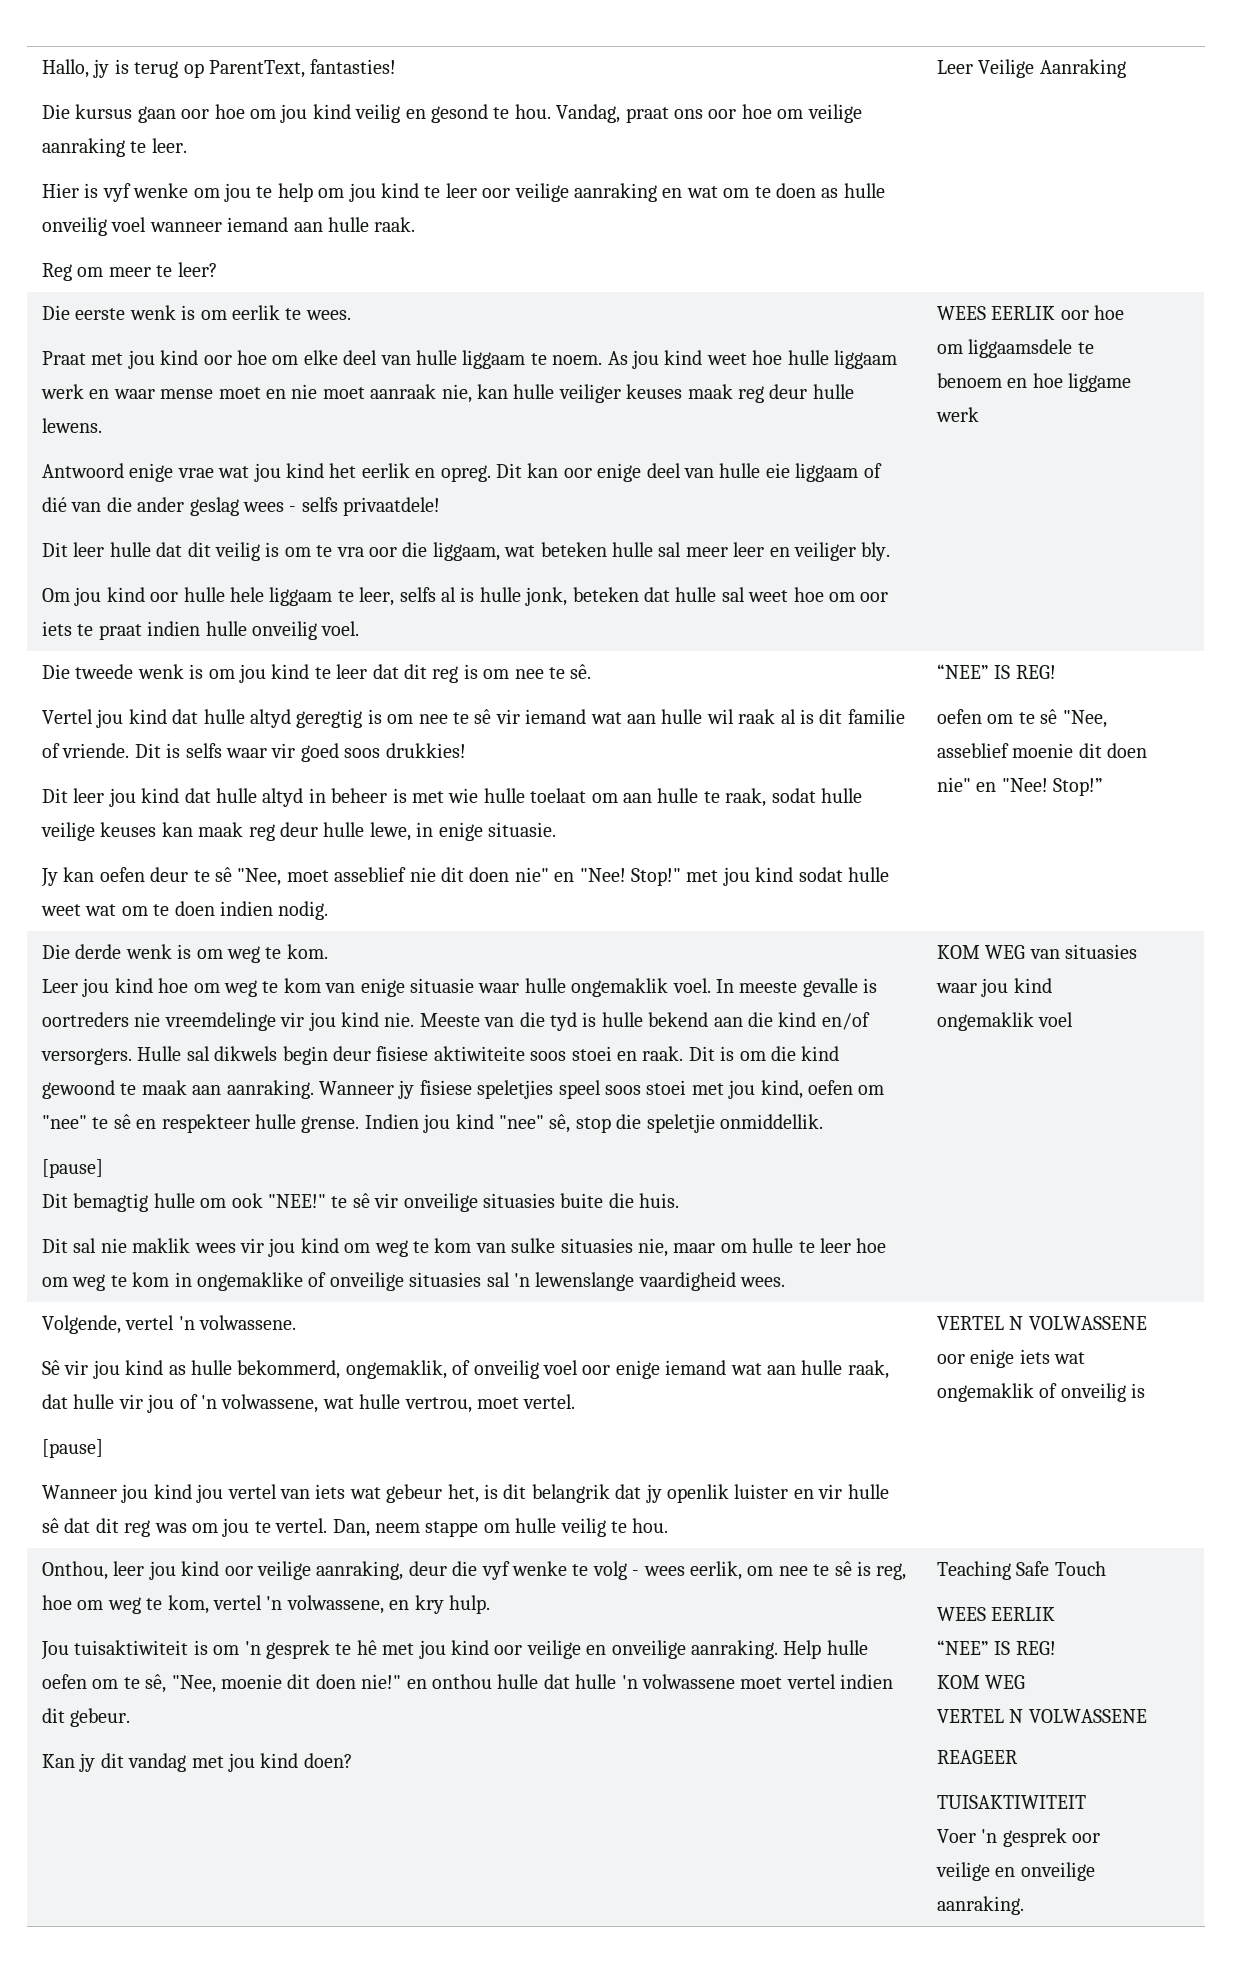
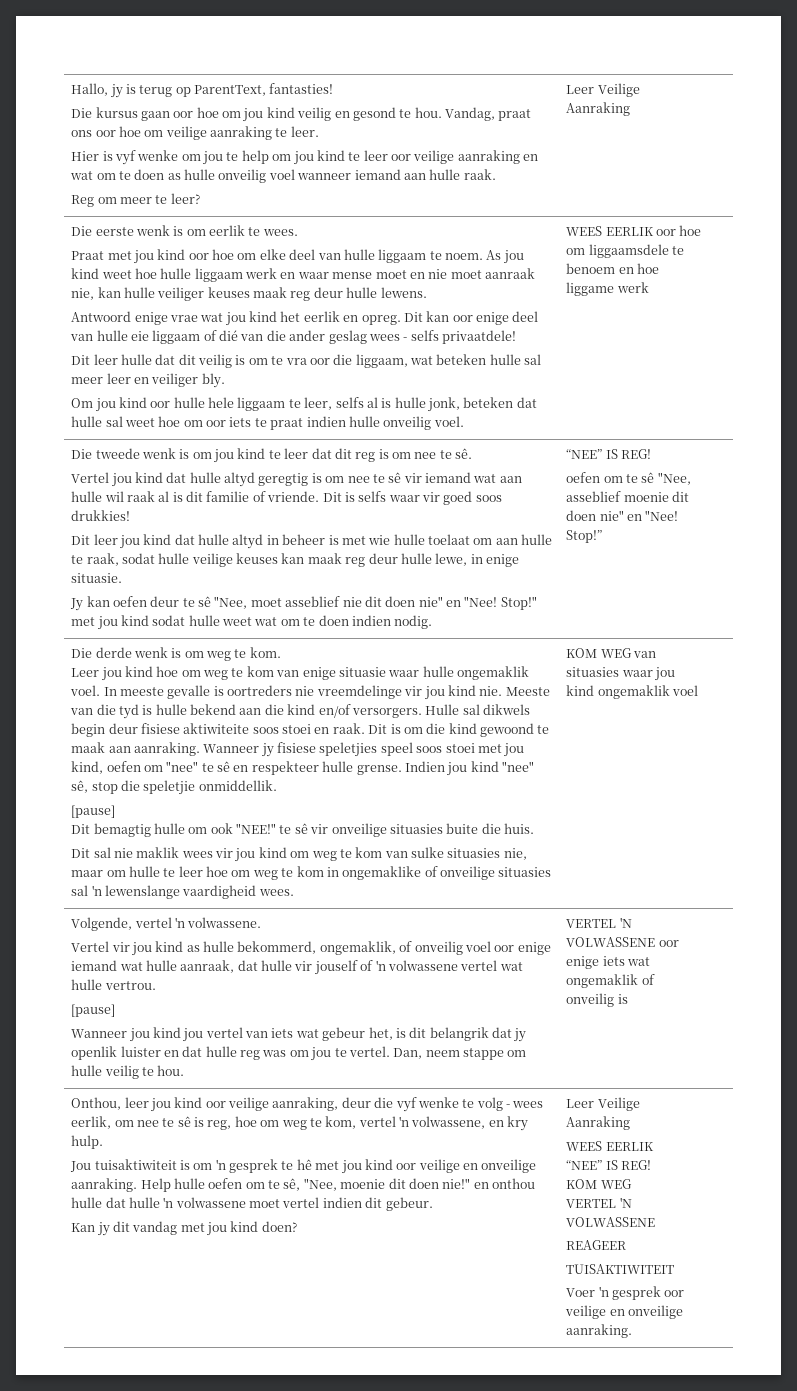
[42,1360,61,1375] Sê -> [71,941,110,952] Vertel
[767,1360,889,1379] aan hulle raak, -> [145,960,235,973] hulle aanraak,
[147,1394,175,1413] jou -> [314,960,358,975] jouself
[221,1394,576,1413] volwassene, wat hulle vertrou, moet vertel. -> [387,960,523,971] [71,979,156,990] volwassene vertel wat hulle vertrou.
[818,1484,889,1499] [42,1518,119,1533] vir hulle sê dat dit -> [182,1046,237,1057] dat hulle
[1009,1316,1024,1330] N -> [619,917,632,928] 'N
[937,1561,1106,1580] Teaching Safe Touch -> [566,1097,640,1111] [566,1116,631,1130] Leer Veilige Aanraking
[1009,1709,1024,1723] N -> [619,1197,632,1208] 'N

